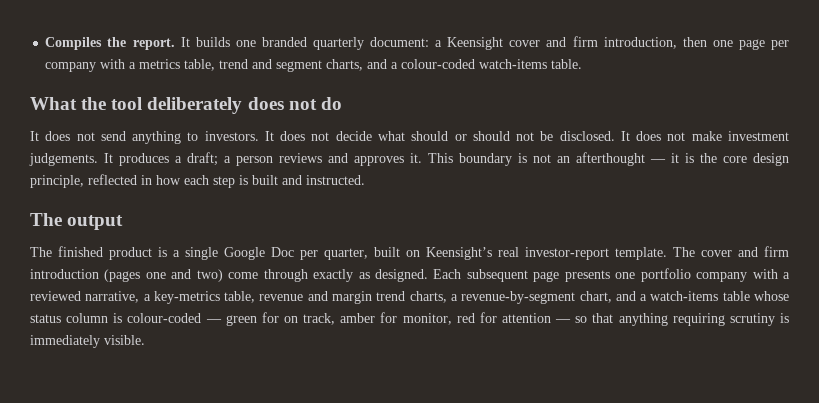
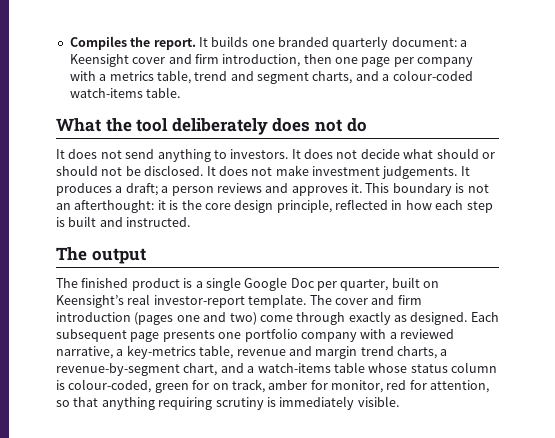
[576,152,666,166] afterthought — -> [74,200,155,213] afterthought:
[127,313,222,323] colour-coded — -> [68,379,152,393] colour-coded,
[502,313,572,323] attention — -> [430,380,490,393] attention,

